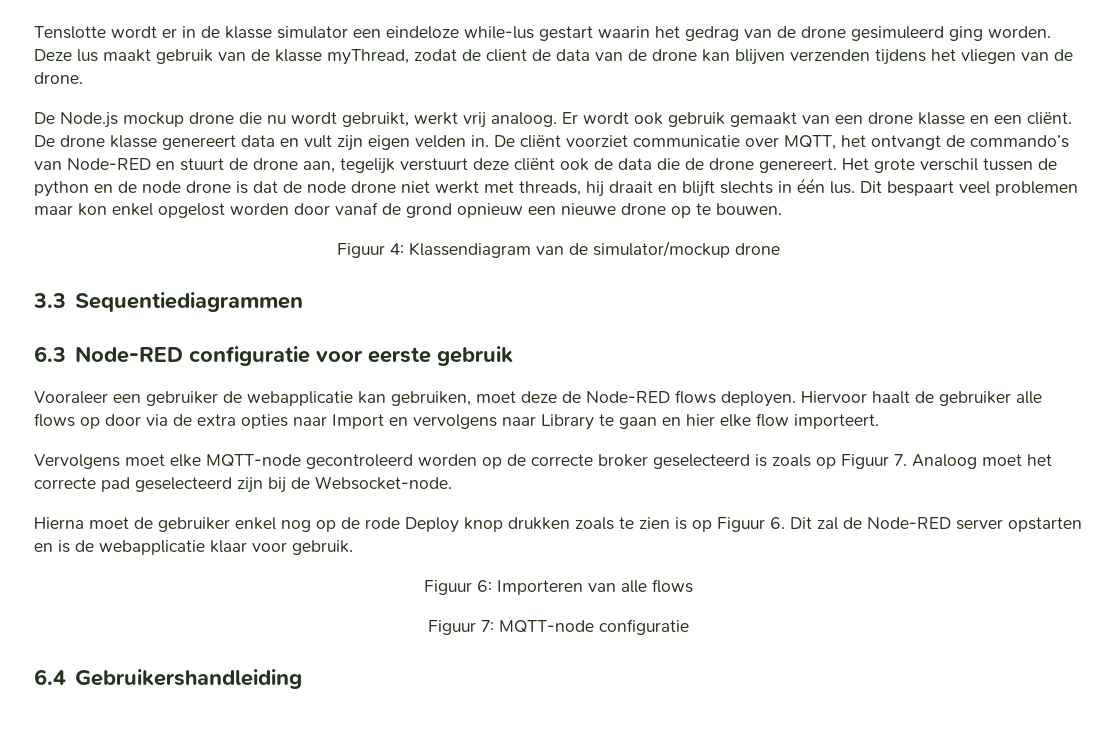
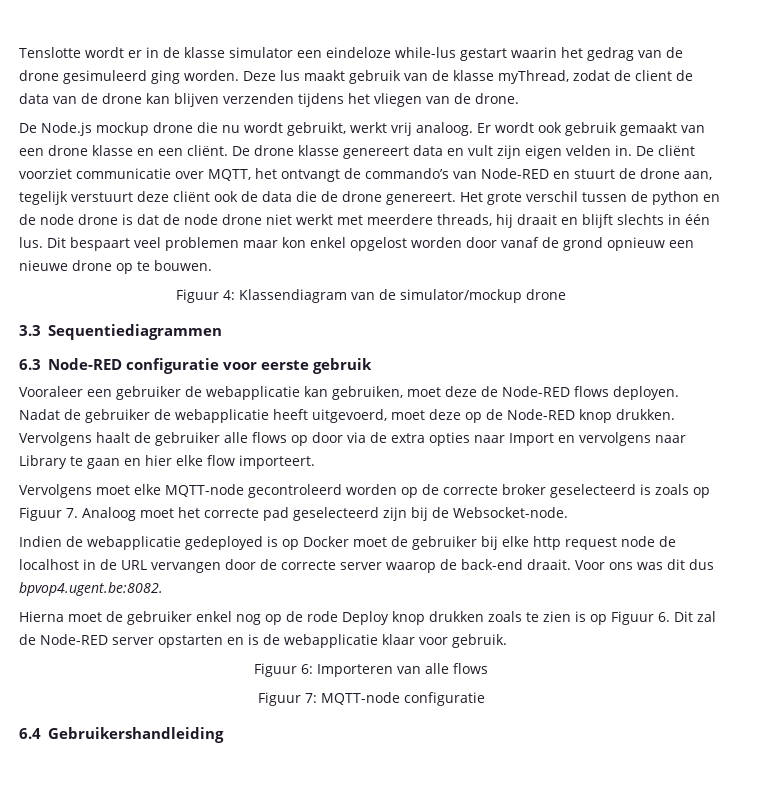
(514, 187) none -> [367,214,433,225] meerdere
[801,391,867,403] Hiervoor -> [19,409,675,423] [19,432,92,446] Nadat de gebruiker de webapplicatie heeft uitgevoerd, moet deze op de Node-RED knop drukken. Vervolgens
(452, 483) none -> [19,536,676,550] [19,559,714,573] [19,582,163,596] // Indien de webapplicatie gedeployed is op Docker moet de gebruiker bij elke http request node de localhost in de URL vervangen door de correcte server waarop de back-end draait. Voor ons was dit dus bpvop4.ugent.be:8082.

